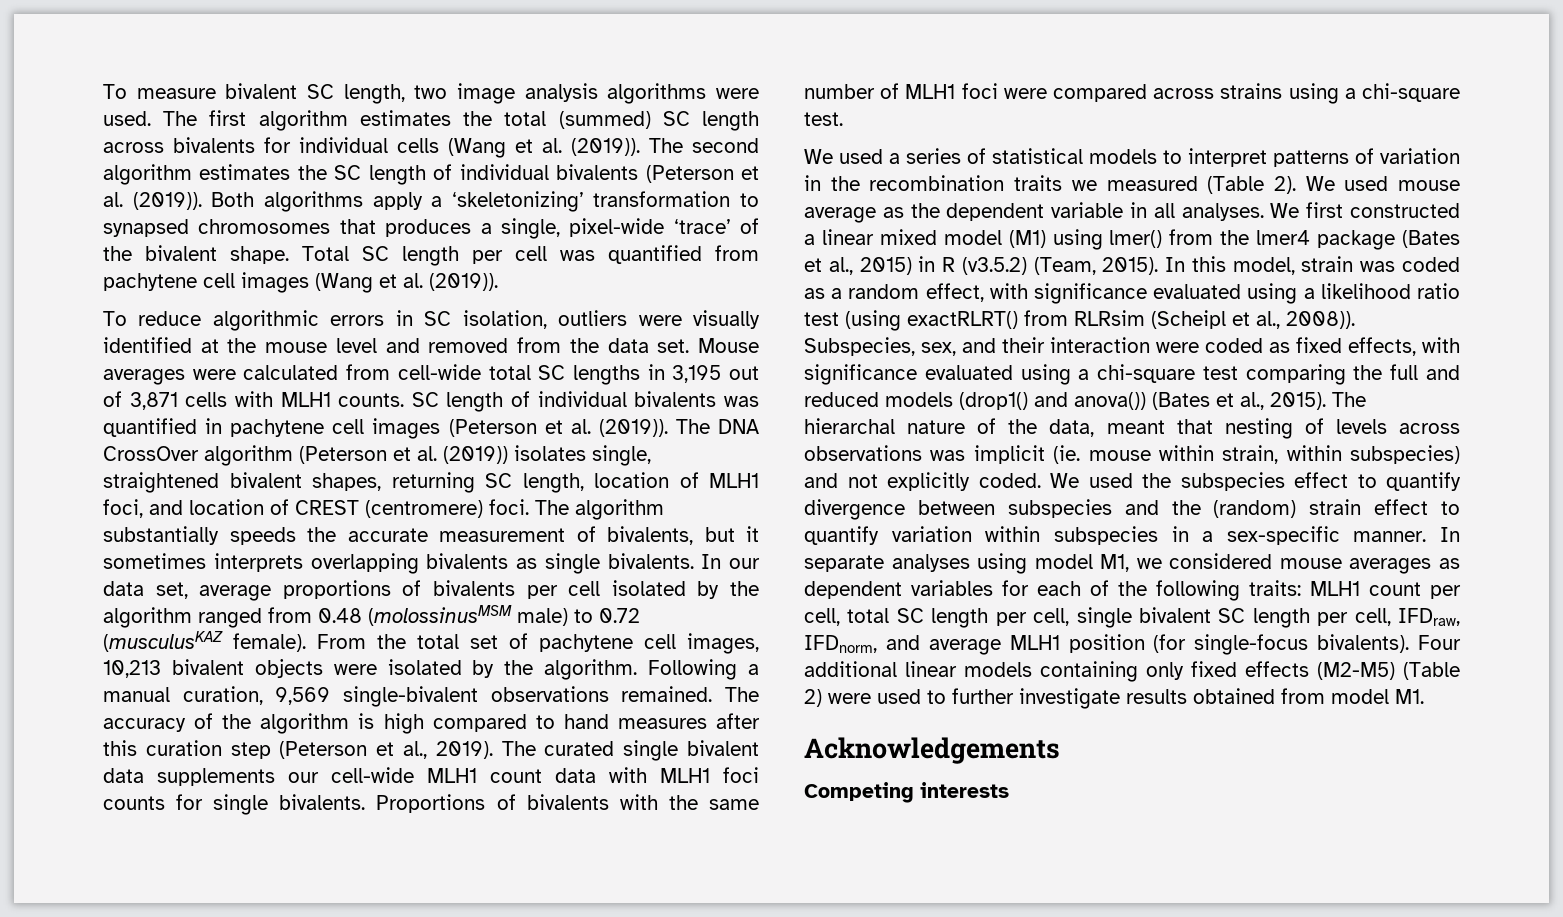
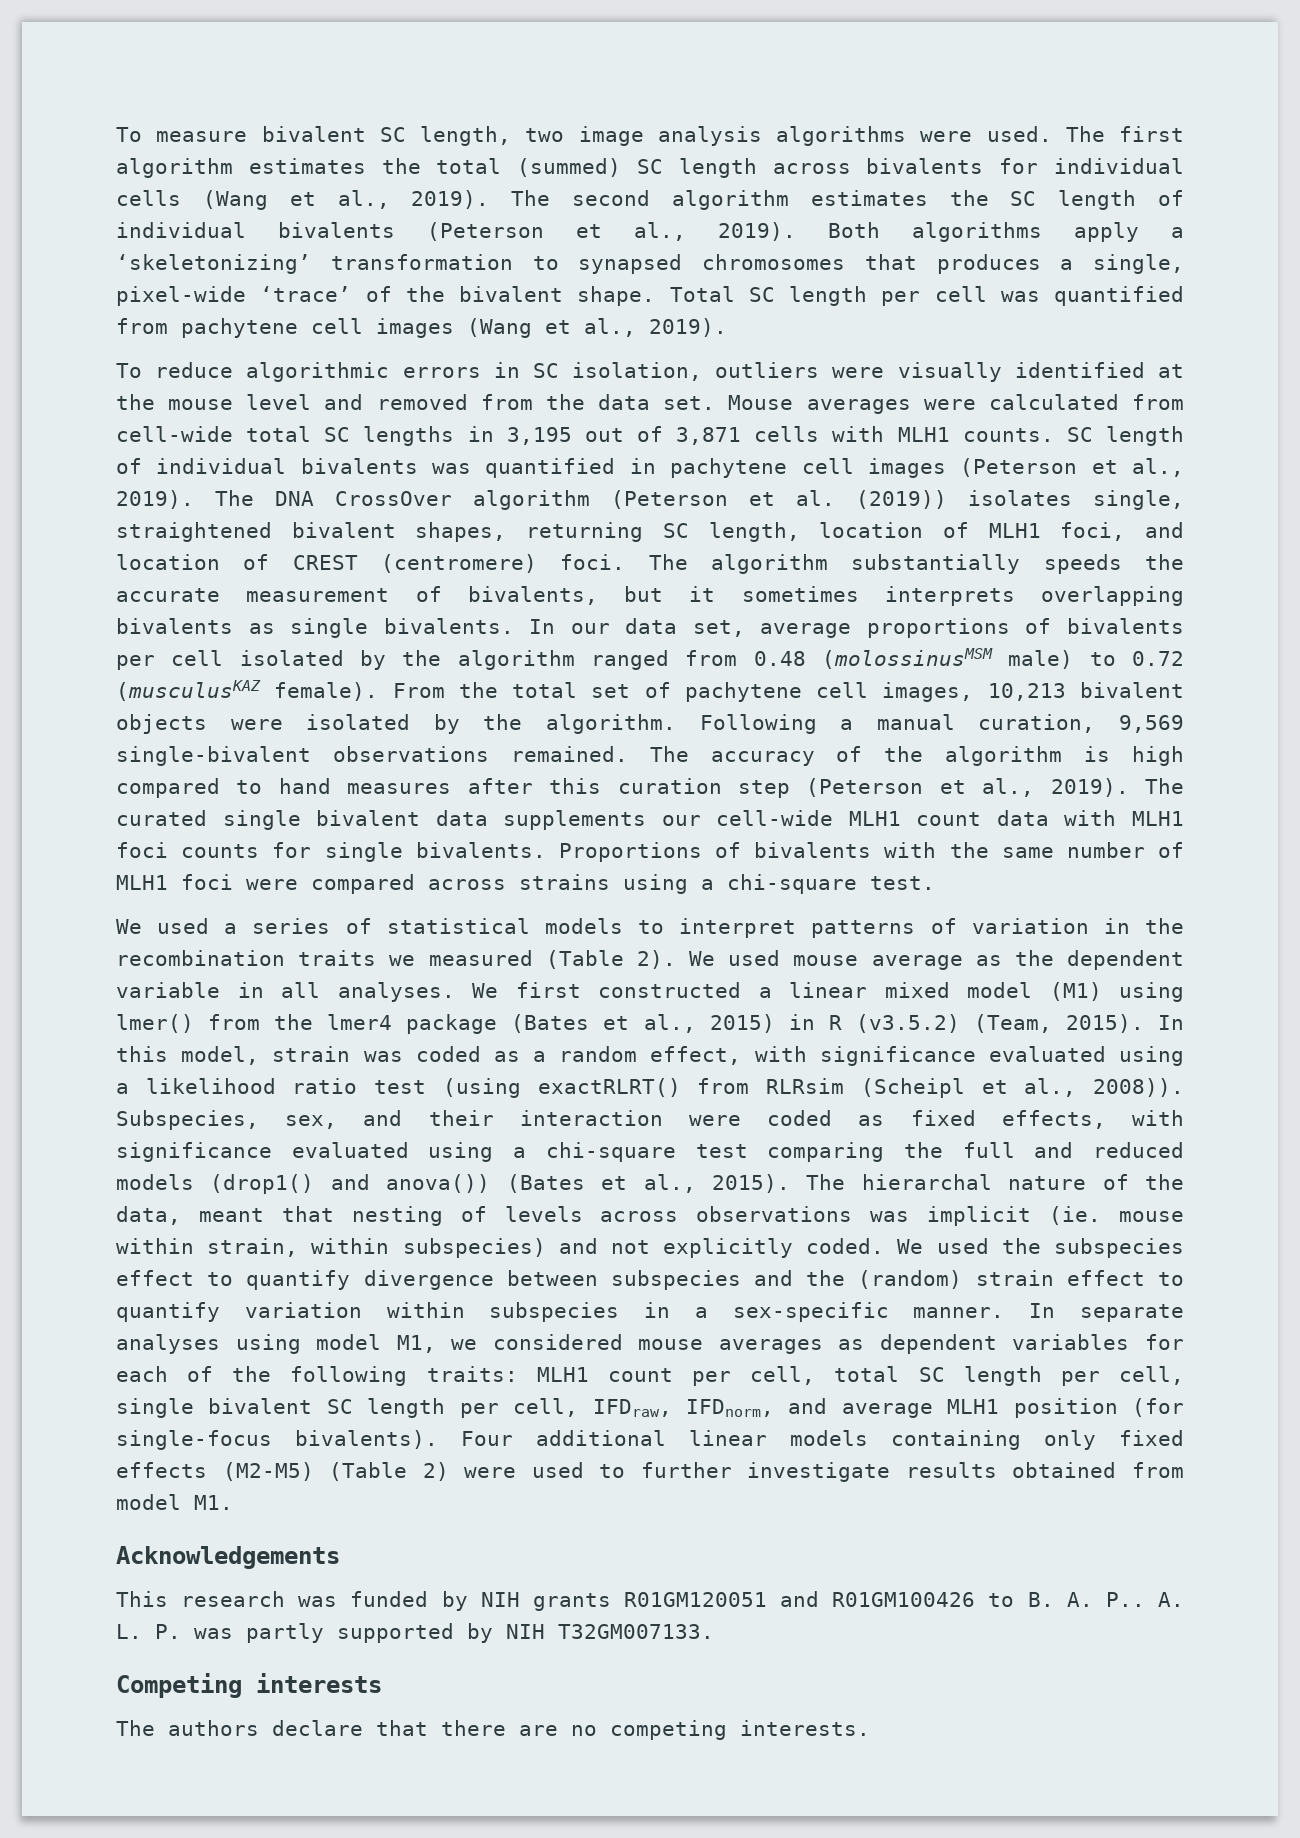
[542,138,640,156] al. (2019)). -> [337,190,490,209] al., 2019).
[103,192,202,210] al. (2019)). -> [634,222,796,241] al., 2019).
[403,273,498,291] al. (2019)). -> [584,318,727,337] al., 2019).
[570,419,668,437] al. (2019)). -> [1132,458,1184,477] [116,490,194,509] al., 2019).
[804,782,1009,803] Competing interests -> [116,1591,1184,1611] [116,1623,714,1643] [116,1673,382,1698] [116,1720,870,1740] This research was funded by NIH grants R01GM120051 and R01GM100426 to B. A. P.. A. L. P. was partly supported by NIH T32GM007133. // Competing interests // The authors declare that there are no competing interests.

